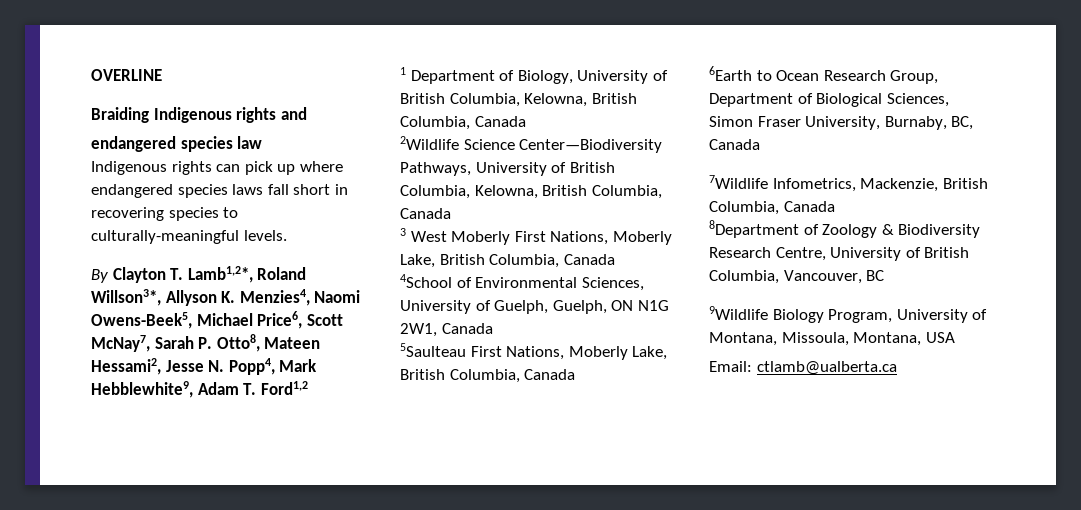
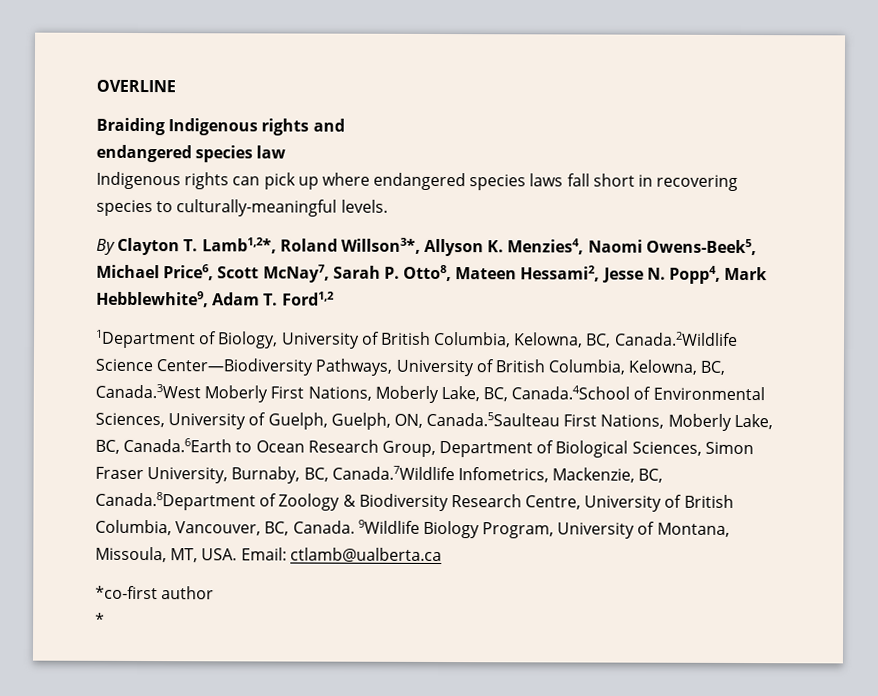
[400,67,495,84] 1 Department -> [95,329,196,349] 1Department
[591,93,637,104] [400,116,526,130] [400,136,459,150] British Columbia, Canada // 2Wildlife -> [586,331,738,348] BC, Canada.2Wildlife
[542,185,662,199] [400,208,451,219] [400,228,447,242] British Columbia, Canada // 3 West -> [700,360,726,375] [95,383,201,399] BC, Canada.3West
[439,254,615,268] [400,274,452,288] British Columbia, Canada // 4School -> [483,385,631,402] BC, Canada.4School
[611,300,669,311] [400,323,493,337] [400,343,668,360] [400,369,576,383] [709,66,752,81] ON N1G 2W1, Canada // 5Saulteau First Nations, Moberly Lake, British Columbia, Canada // 6Earth -> [393,411,773,431] [95,437,233,454] ON, Canada.5Saulteau First Nations, Moberly Lake, BC, Canada.6Earth
[709,139,760,150] [709,175,988,192] [709,201,835,215] [709,220,799,238] Canada // 7Wildlife Infometrics, Mackenzie, British Columbia, Canada // 8Department -> [331,465,664,483] [95,491,256,511] Canada.7Wildlife Infometrics, Mackenzie, BC, Canada.8Department
[866,270,885,281] BC // -> [264,520,355,536] BC, Canada.
[853,332,955,346] Montana, USA // -> [170,548,238,563] MT, USA.
(897, 368) none -> [95,585,215,600] [95,612,105,626] // *co-first author // *

